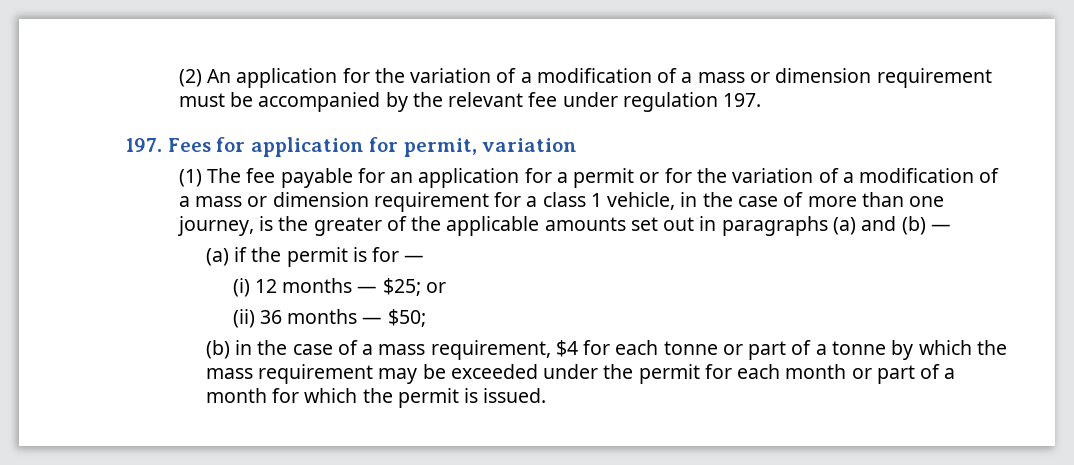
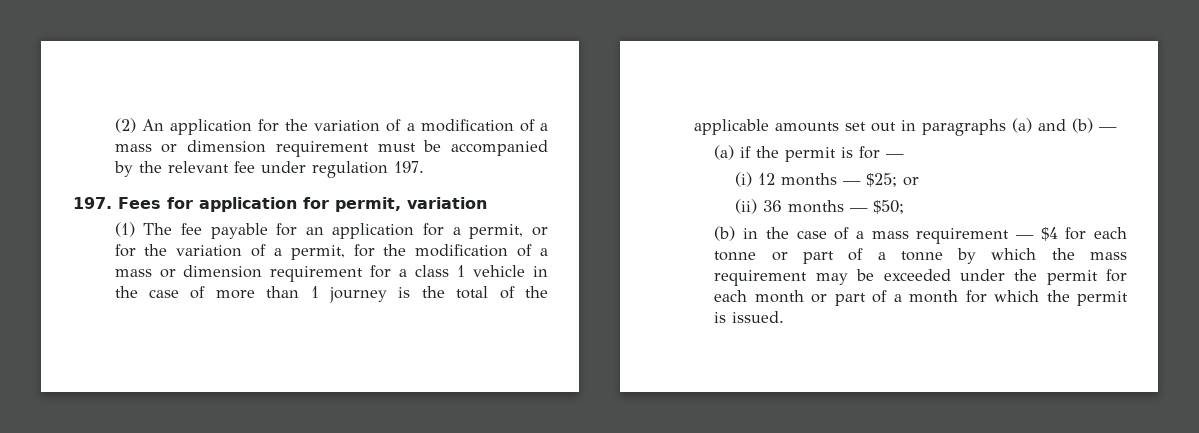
[573,168,635,188] permit -> [469,224,524,239] permit,
(854, 177) none -> [290,244,407,260] permit, for the
[607,192,676,210] vehicle, -> [473,265,526,277] vehicle
[909,196,945,207] [176,216,254,236] one journey, -> [310,286,388,303] 1 journey
[313,217,382,236] greater -> [456,286,489,299] total
[430,340,551,360] requirement, -> [916,228,1034,244] requirement —

